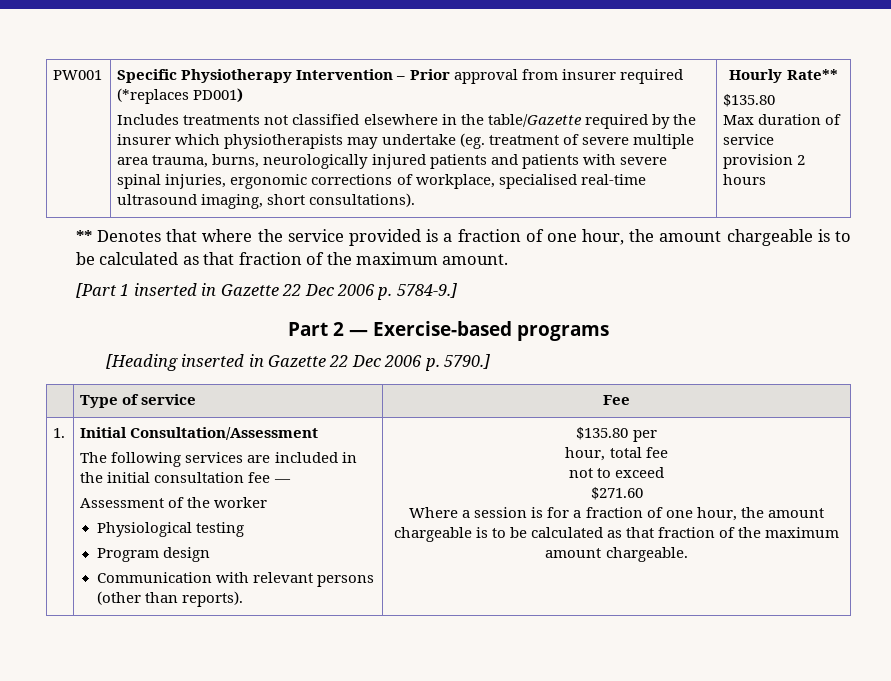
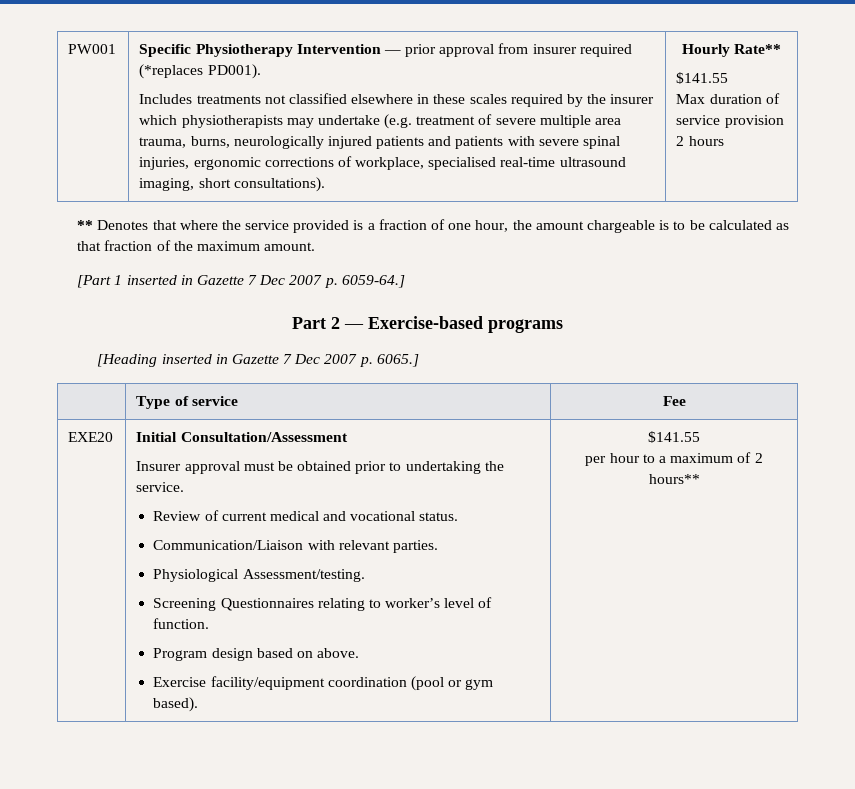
[396,69,450,80] – Prior -> [383,44,437,57] — prior
[193,88,244,103] PD001) -> [207,64,261,79] PD001).
[460,114,582,127] the table/Gazette -> [433,94,507,104] these scales
[459,133,485,149] (eg. -> [384,114,413,129] (e.g.
[723,94,776,107] $135.80 -> [676,72,729,84] $141.55
[282,283,457,300] 22 Dec 2006 p. 5784-9.] -> [248,275,405,288] 7 Dec 2007 p. 6059-64.]
[329,354,491,371] 22 Dec 2006 p. 5790.] -> [283,354,419,367] 7 Dec 2007 p. 6065.]
[53,428,66,438] 1. -> [68,432,114,442] EXE20
[80,452,357,467] [80,472,291,483] [80,497,268,508] [96,522,244,537] [96,547,210,562] [96,572,374,587] [96,591,243,607] [576,427,657,442] [565,447,668,461] [568,467,665,478] [590,487,643,500] [409,507,824,521] [393,527,840,542] [545,547,688,562] The following services are included in the initial consultation fee — // Assessment of the worker // Physiological testing // Program design // Communication with relevant persons (other than reports). | $135.80 per // hour, total fee // not to exceed // $271.60 // Where a session is for a fraction of one hour, the amount chargeable is to be calculated as that fraction of the maximum amount chargeable. -> [136,461,504,474] [136,482,185,492] [153,510,459,521] [153,540,438,553] [153,569,365,582] [153,597,493,611] [153,618,210,629] [153,648,360,661] [153,676,494,691] [153,697,199,712] [648,431,700,443] [585,452,763,466] [648,474,700,484] Insurer approval must be obtained prior to undertaking the service. // Review of current medical and vocational status. // Communication/Liaison with relevant parties. // Physiological Assessment/testing. // Screening Questionnaires relating to worker’s level of function. // Program design based on above. // Exercise facility/equipment coordination (pool or gym based). | $141.55 // per hour to a maximum of 2 hours**

